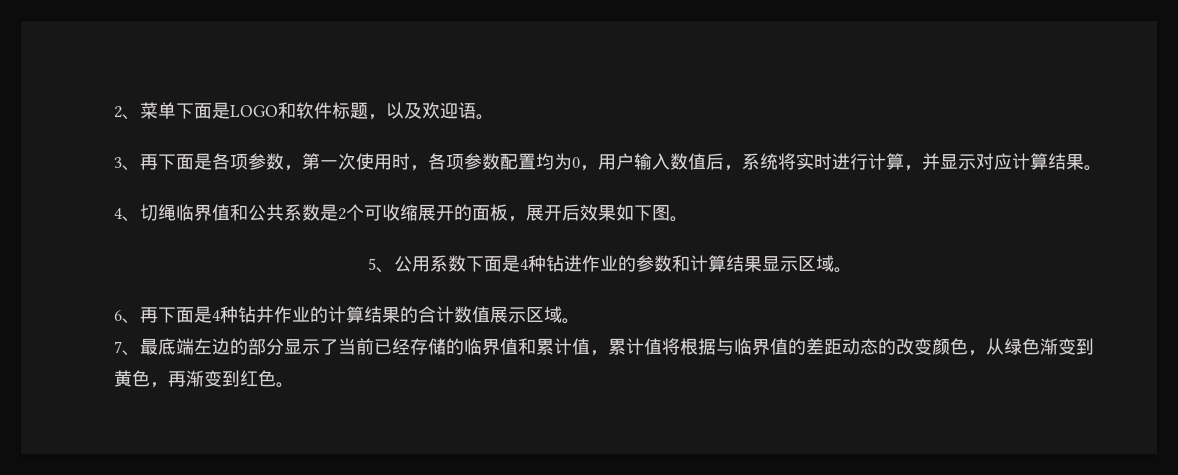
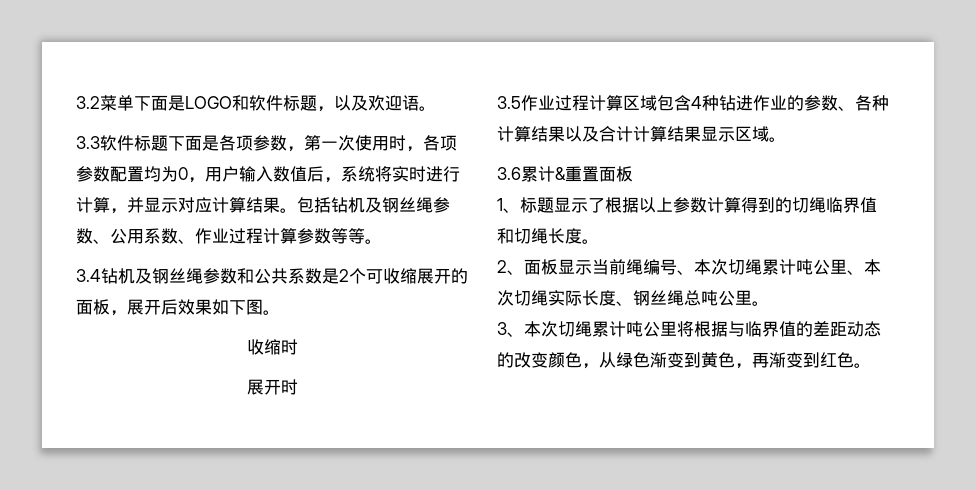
[114,106,140,120] 2、 -> [76,96,100,109] 3.2
[114,154,158,171] 3、再 -> [76,135,168,151] 3.3软件标题
[114,204,230,222] // 4、切绳临界值 -> [297,197,450,213] [76,228,382,244] [76,268,237,284] 包括钻机及钢丝绳参数、公用系数、作业过程计算参数等等。 // 3.4钻机及钢丝绳参数
[367,255,520,273] 5、公用系数下面是 -> [246,339,298,355] [246,379,298,395] [497,95,691,111] 收缩时 // 展开时 // 3.5作业过程计算区域包含
[671,255,690,272] 和 -> [838,95,889,111] [497,126,633,142] 、各种计算结果以及合计
[114,306,580,324] [114,338,662,356] 6、再下面是4种钻井作业的计算结果的合计数值展示区域。 // 7、最底端左边的部分显示了当前已经存储的临界值和累计值，累计值 -> [497,166,633,182] [497,197,877,213] [497,228,599,244] [497,259,881,275] [497,290,769,306] [497,321,677,337] 3.6累计&重置面板 // 1、标题显示了根据以上参数计算得到的切绳临界值和切绳长度。 // 2、面板显示当前绳编号、本次切绳累计吨公里、本次切绳实际长度、钢丝绳总吨公里。 // 3、本次切绳累计吨公里

